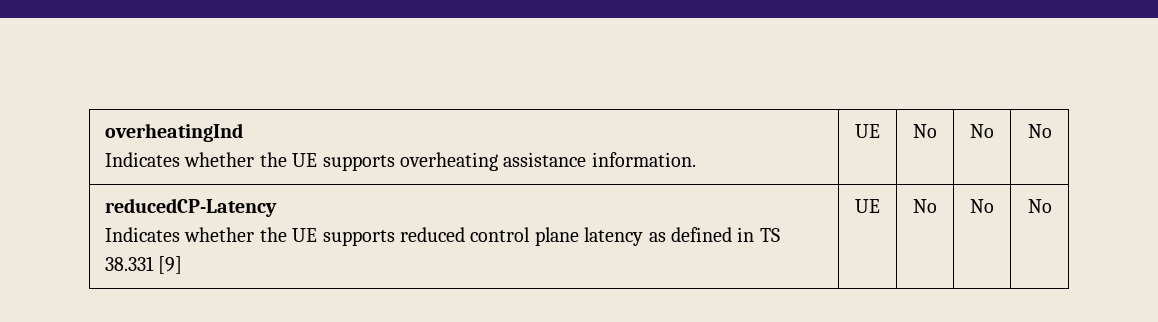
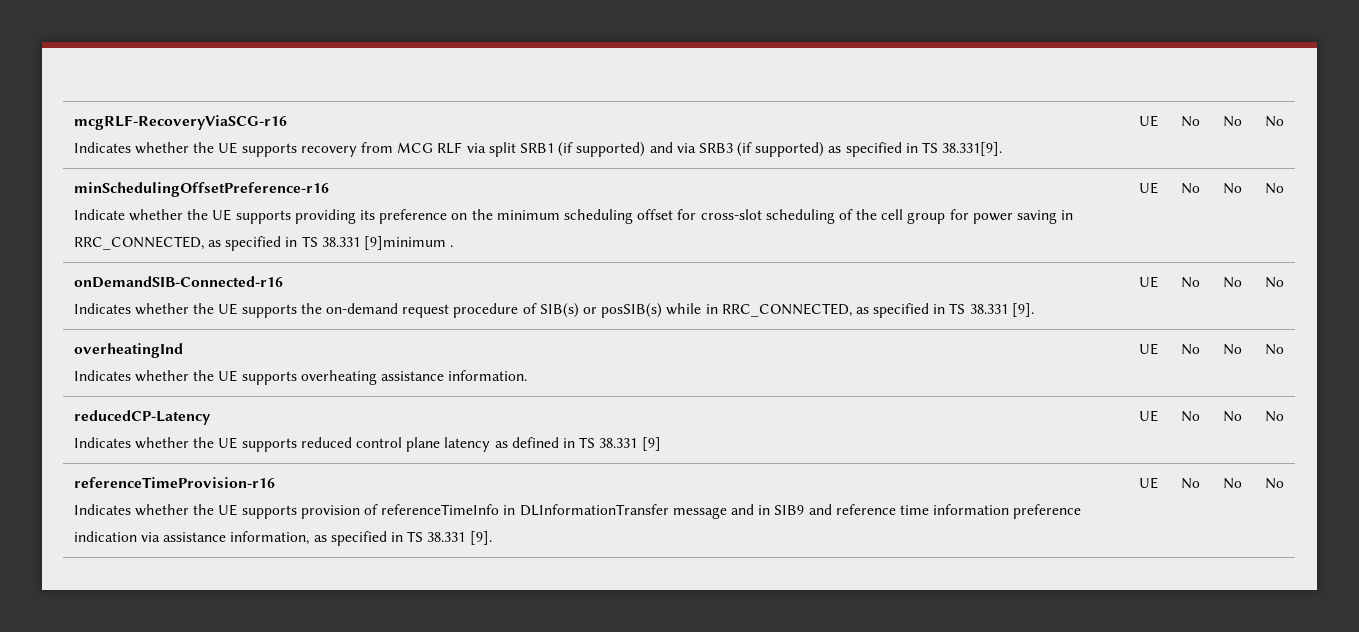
(105, 132) none -> [73,115,287,130] [73,142,1003,157] [1139,115,1158,127] [1181,116,1200,127] [1223,116,1242,127] [1264,116,1284,127] [73,182,329,197] [73,209,1074,224] [73,236,454,251] [1139,182,1158,194] [1181,183,1200,194] [1223,183,1242,194] [1264,183,1284,194] [73,276,283,288] [73,303,1034,318] [1139,276,1158,288] [1181,277,1200,288] [1223,277,1242,288] [1264,277,1284,288] mcgRLF-RecoveryViaSCG-r16 // Indicates whether the UE supports recovery from MCG RLF via split SRB1 (if supported) and via SRB3 (if supported) as specified in TS 38.331[9]. | UE | No | No | No // minSchedulingOffsetPreference-r16 // Indicate whether the UE supports providing its preference on the minimum scheduling offset for cross-slot scheduling of the cell group for power saving in RRC_CONNECTED, as specified in TS 38.331 [9]minimum . | UE | No | No | No // onDemandSIB-Connected-r16 // Indicates whether the UE supports the on-demand request procedure of SIB(s) or posSIB(s) while in RRC_CONNECTED, as specified in TS 38.331 [9]. | UE | No | No | No //
(1052, 206) none -> [73,477,275,488] [73,504,1082,519] [73,531,492,546] [1139,477,1158,489] [1181,478,1200,489] [1223,478,1242,489] [1264,478,1284,489] // referenceTimeProvision-r16 // Indicates whether the UE supports provision of referenceTimeInfo in DLInformationTransfer message and in SIB9 and reference time information preference indication via assistance information, as specified in TS 38.331 [9]. | UE | No | No | No

